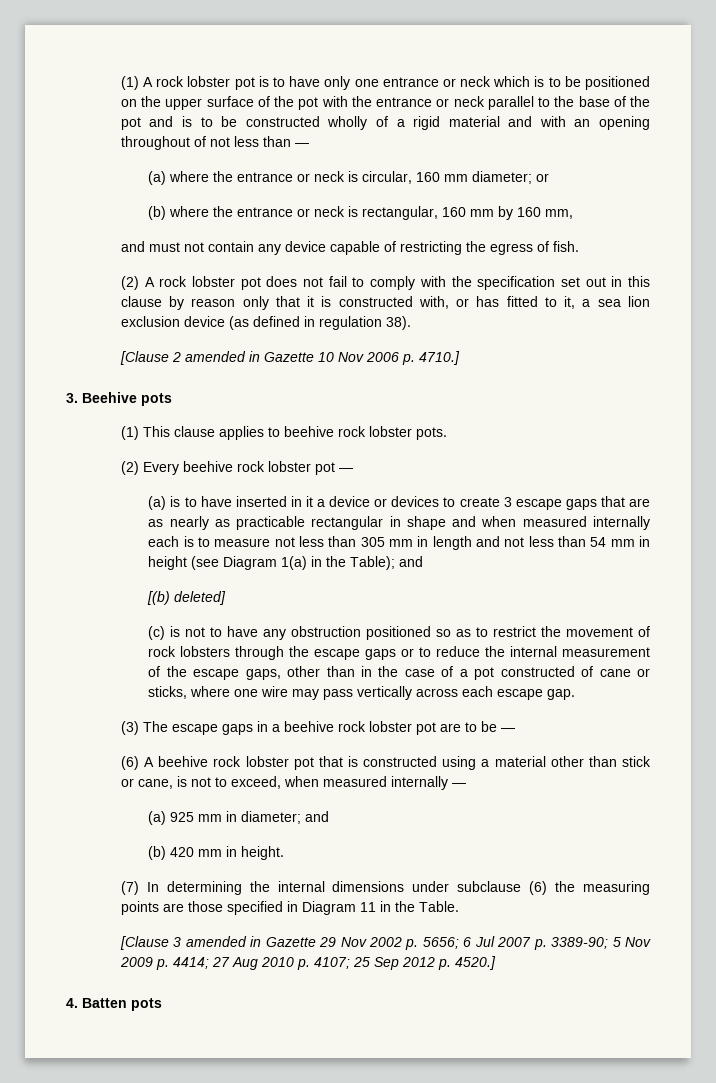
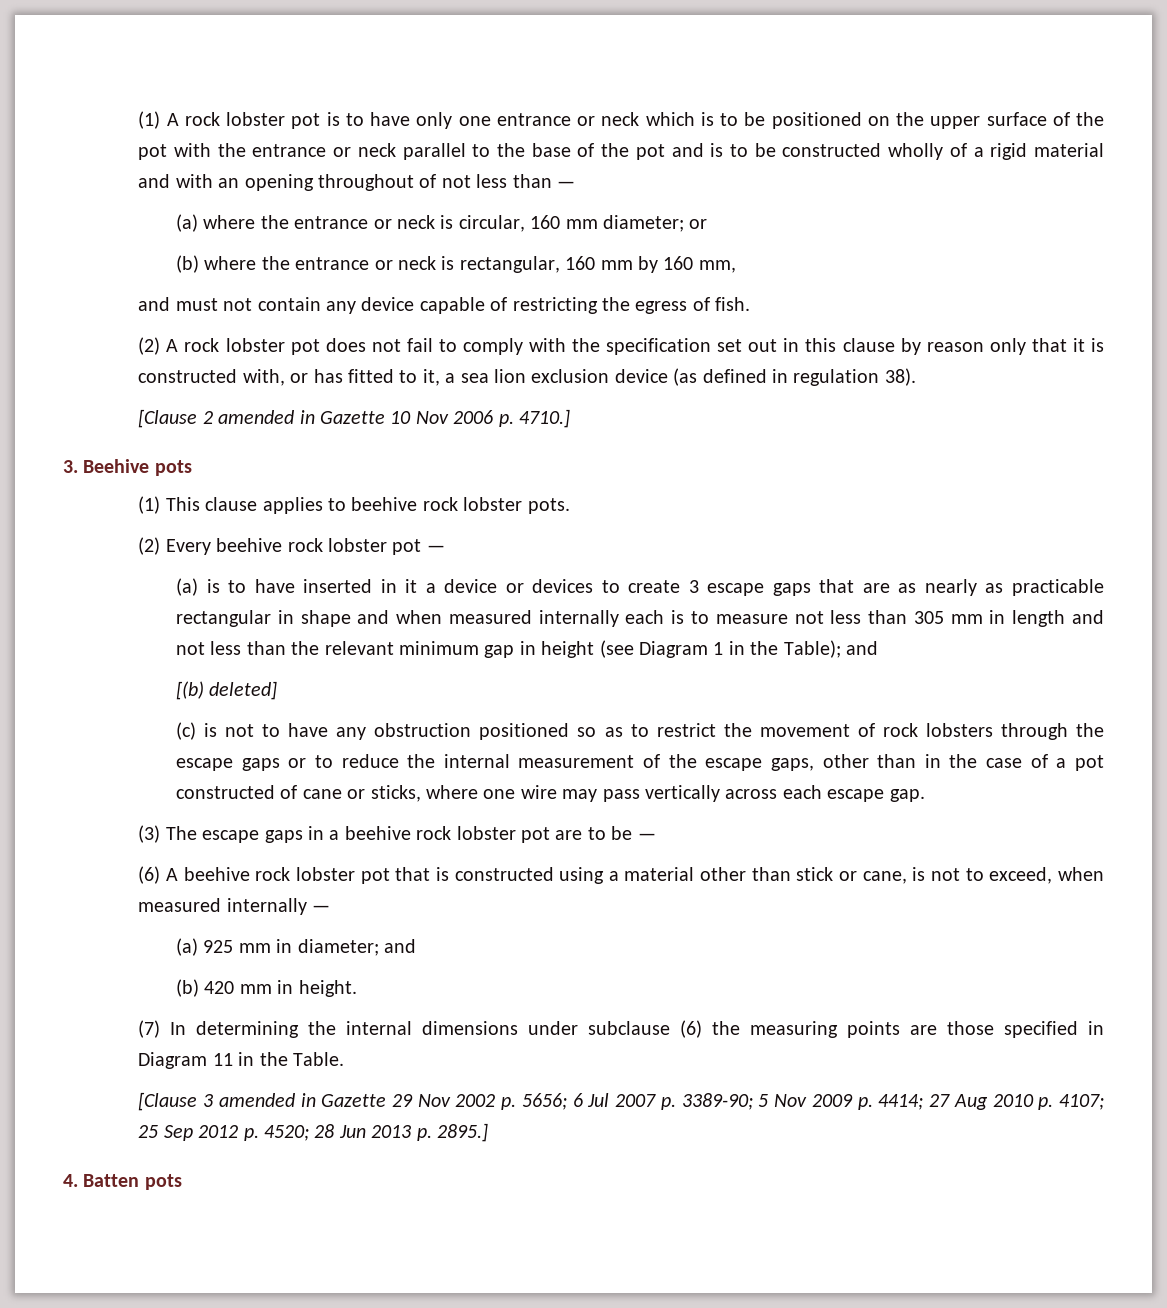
[590,537,635,547] 54 mm -> [291,641,515,658] the relevant minimum gap
[281,556,308,570] 1(a) -> [713,642,724,655] 1
[454,956,496,970] 4520.] -> [263,1123,488,1142] 4520; 28 Jun 2013 p. 2895.]

